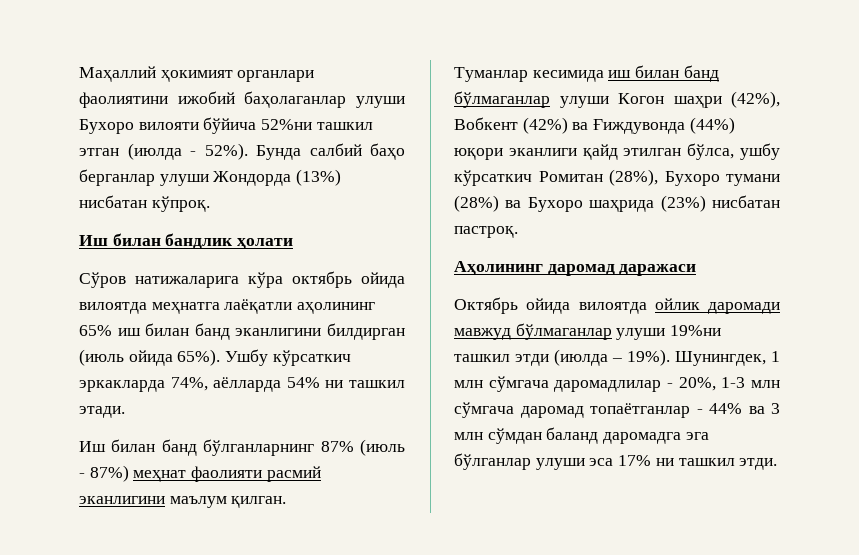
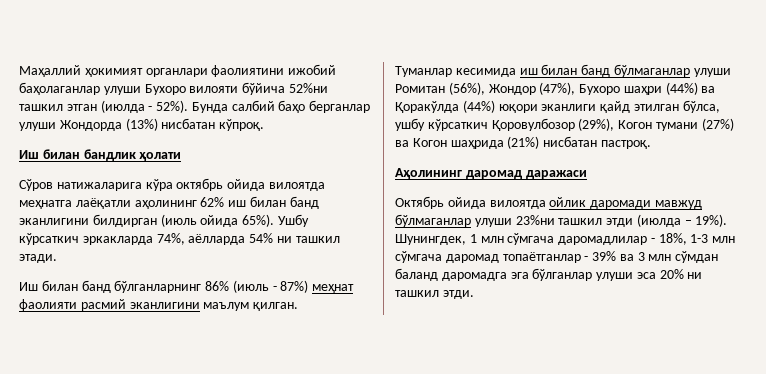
[79,325,112,336] 65% -> [200,197,225,207] 62%
[320,441,354,452] 87% -> [205,281,230,291] 86%
[618,91,780,108] [454,117,686,134] Когон шаҳри (42%), Вобкент (42%) ва Ғиждувонда -> [395,82,716,95] [395,101,459,113] Ромитан (56%), Жондор (47%), Бухоро шаҳри (44%) ва Қоракўлда
[538,169,780,186] [454,195,706,212] Ромитан (28%), Бухоро тумани (28%) ва Бухоро шаҳрида (23%) -> [491,118,734,131] [395,136,540,149] Қоровулбозор (29%), Когон тумани (27%) ва Когон шаҳрида (21%)
[670,325,722,336] 19%ни -> [515,215,555,225] 23%ни
[678,377,716,391] 20%, -> [658,233,687,245] 18%,
[709,403,742,414] 44% -> [592,251,617,261] 39%
[618,455,652,466] 17% -> [659,269,684,279] 20%

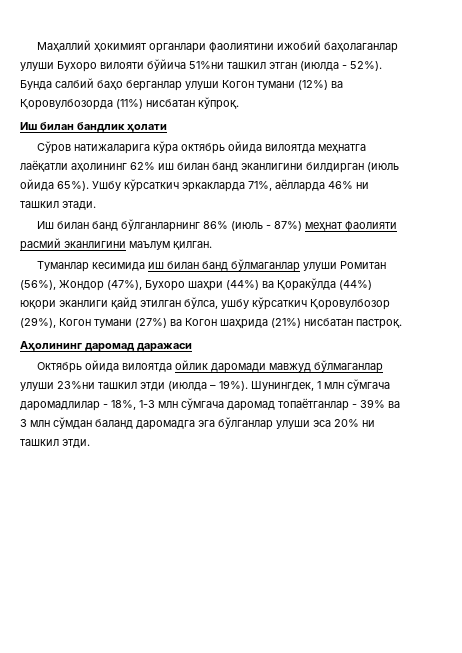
[288,83,328,93] 52%ни -> [189,61,224,69] 51%ни
[59,118,158,131] Жондорда (13%) -> [222,80,343,90] [20,99,143,110] Когон тумани (12%) ва Қоровулбозорда (11%)
[156,233,274,245] 74%, аёлларда 54% -> [248,179,353,192] 71%, аёлларда 46%

